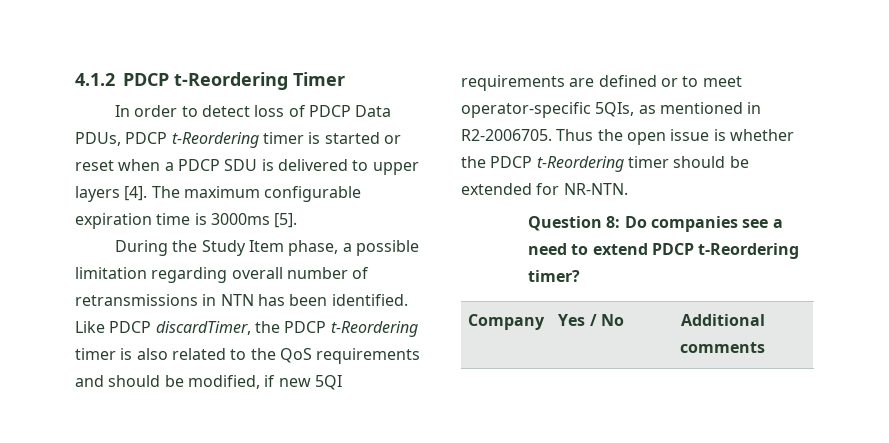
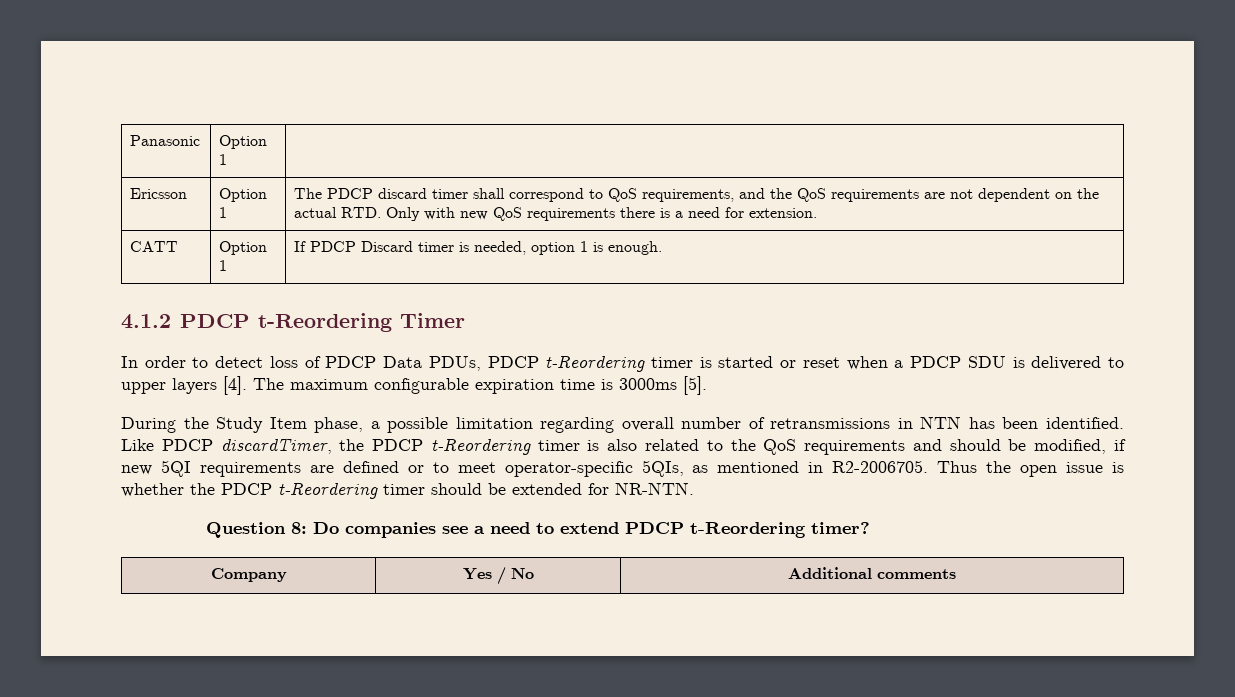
(75, 79) none -> [130,135,201,146] [219,135,268,149] [219,154,228,165] [130,188,188,199] [219,188,268,202] [219,207,228,218] [294,188,1100,202] [294,207,818,221] [130,241,179,252] [219,241,268,255] [219,260,228,271] [294,241,663,255] Panasonic | Option 1 | // Ericsson | Option 1 | The PDCP discard timer shall correspond to QoS requirements, and the QoS requirements are not dependent on the actual RTD. Only with new QoS requirements there is a need for extension. // CATT | Option 1 | If PDCP Discard timer is needed, option 1 is enough. //

